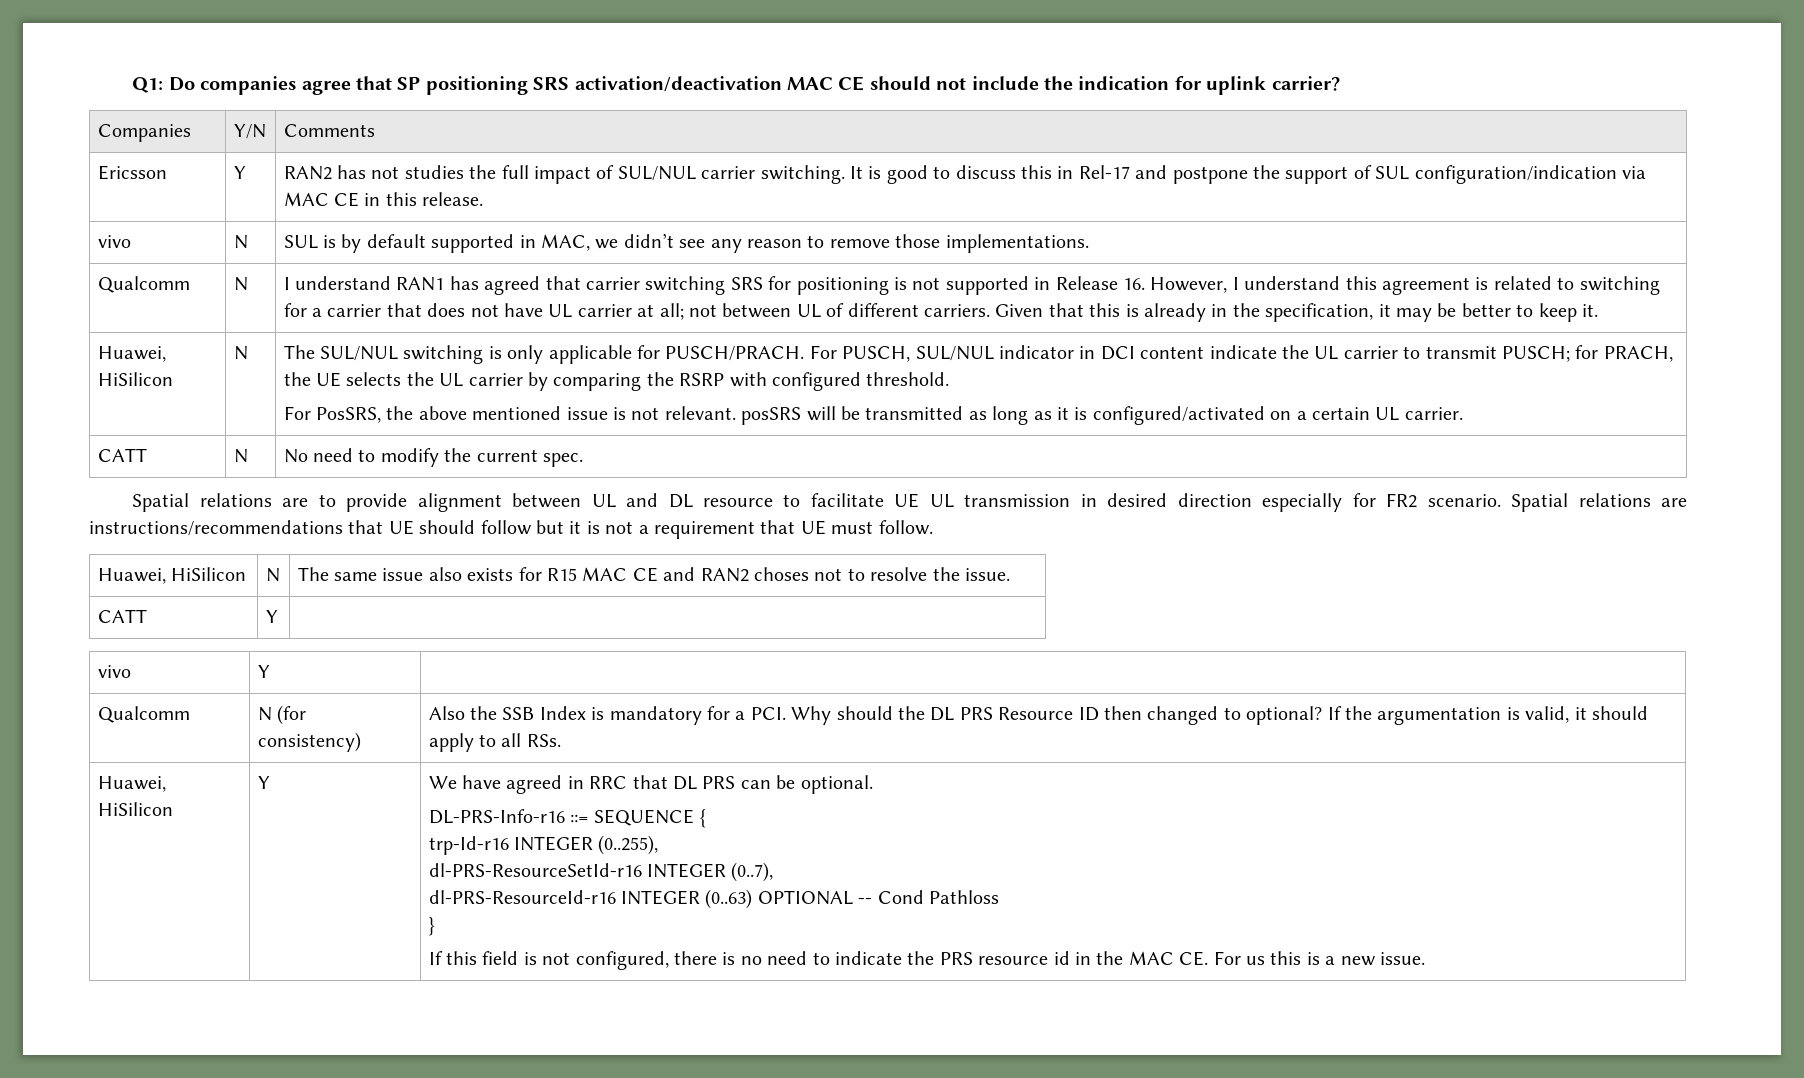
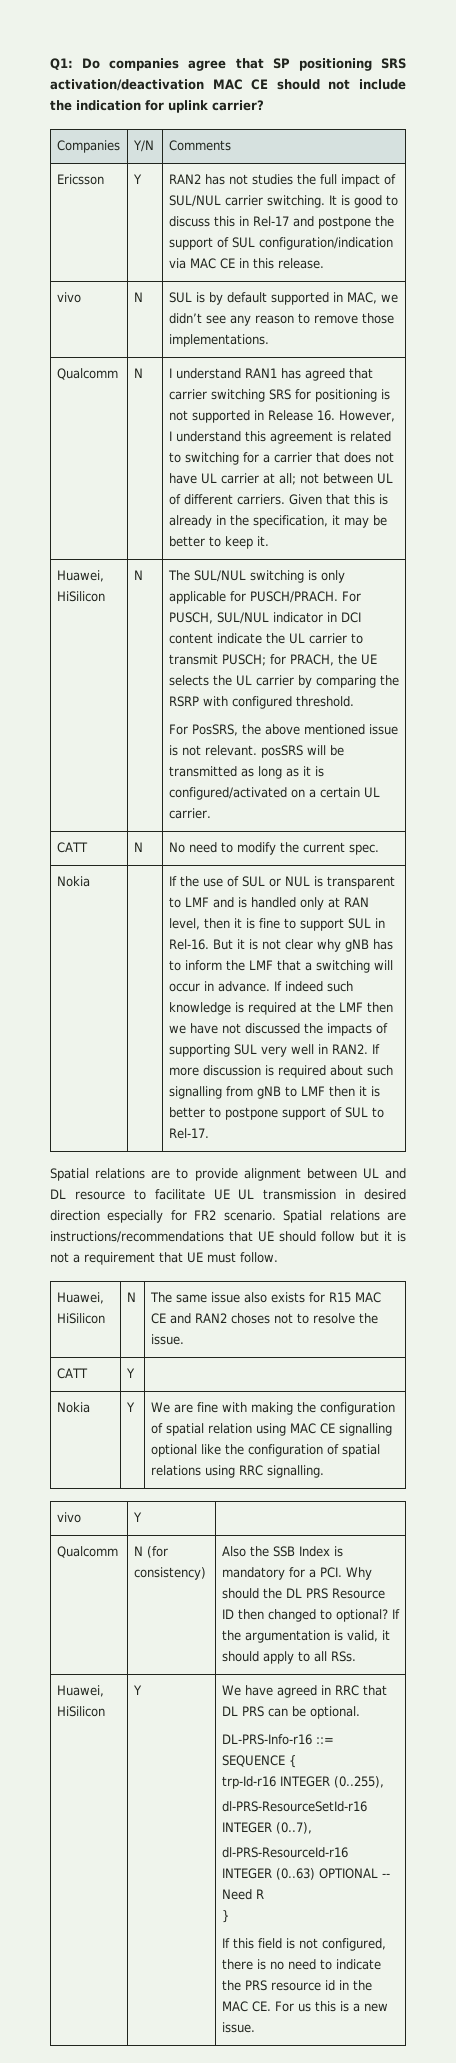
(583, 460) none -> [56,876,90,887] [168,876,395,889] [168,897,369,910] [168,918,385,931] [168,939,393,952] [168,960,393,973] [168,981,353,992] [168,1002,393,1015] [168,1023,388,1036] [168,1044,380,1057] [168,1065,393,1078] [168,1086,380,1099] [168,1107,384,1120] [168,1128,209,1139] // Nokia | | If the use of SUL or NUL is transparent to LMF and is handled only at RAN level, then it is fine to support SUL in Rel-16. But it is not clear why gNB has to inform the LMF that a switching will occur in advance. If indeed such knowledge is required at the LMF then we have not discussed the impacts of supporting SUL very well in RAN2. If more discussion is required about such signalling from gNB to LMF then it is better to postpone support of SUL to Rel-17.
(278, 616) none -> [56,1402,90,1413] [125,1402,135,1412] [150,1402,395,1415] [150,1423,392,1436] [150,1444,380,1457] [150,1465,324,1478] // Nokia | Y | We are fine with making the configuration of spatial relation using MAC CE signalling optional like the configuration of spatial relations using RRC signalling.
[877,890,999,904] Cond Pathloss -> [221,1889,264,1900] Need R

